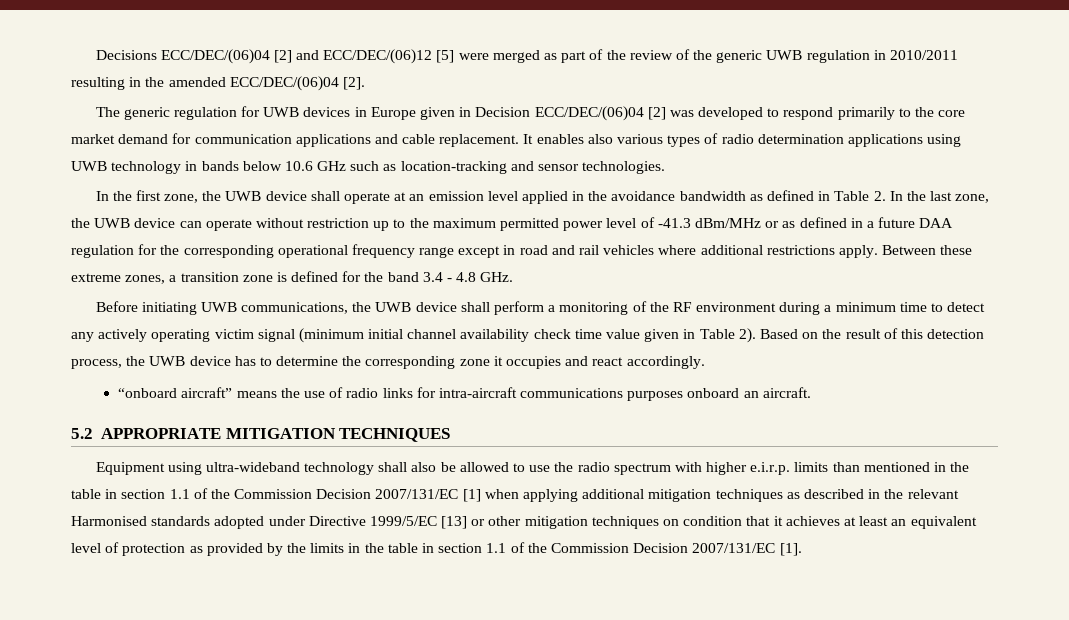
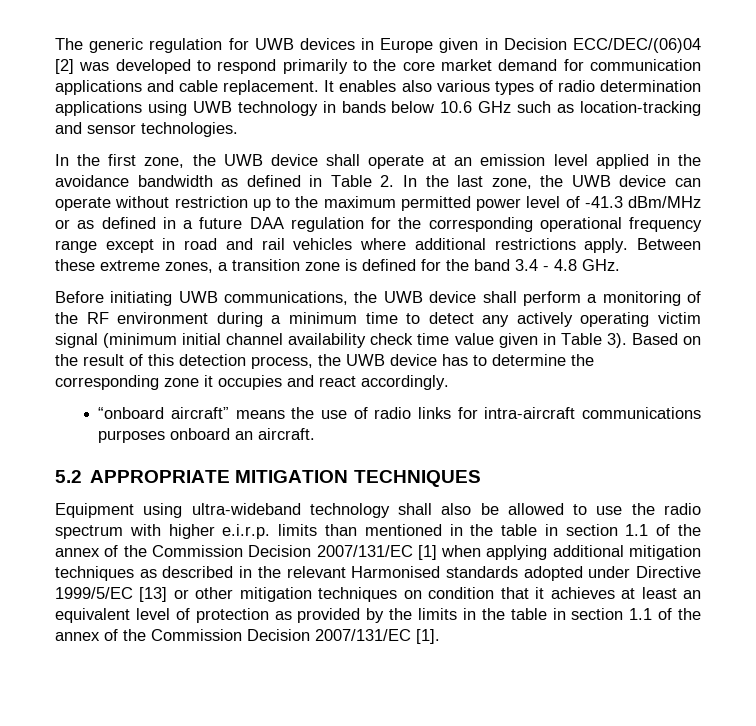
[95,49,959,64] [71,76,365,91] Decisions ECC/DEC/(06)04 [2] and ECC/DEC/(06)12 [5] were merged as part of the review of the generic UWB regulation in 2010/2011 resulting in the amended ECC/DEC/(06)04 [2]. // -> (55, 44) none
[738,328,756,343] 2). -> [606,333,627,348] 3).
(230, 494) none -> [55,545,147,557] annex of the
(547, 548) none -> [55,629,146,641] annex of the

